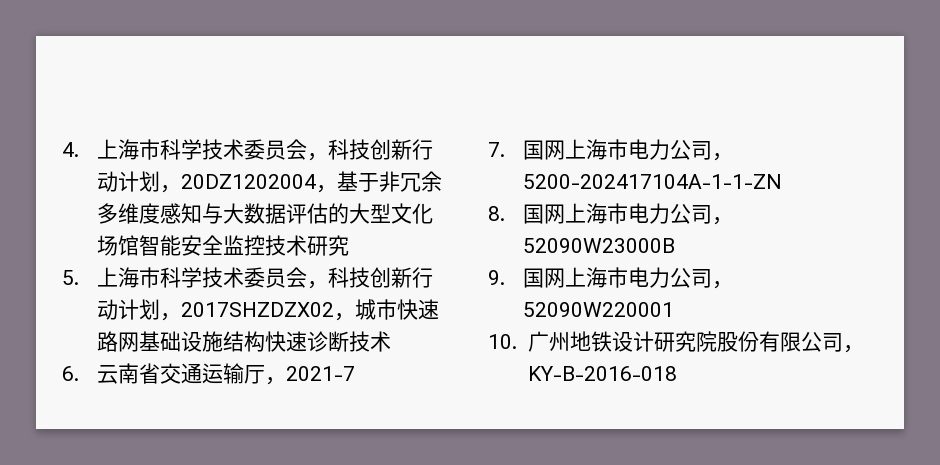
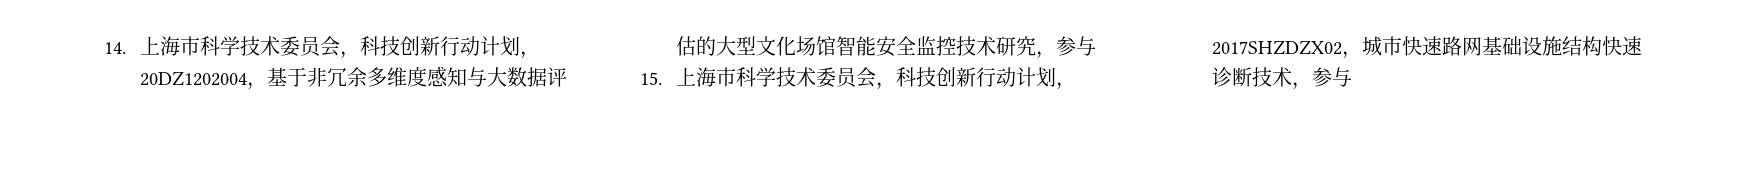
[62,142,79,157] 4. -> [104,42,126,54] 14.
[62,270,79,285] // 5. -> [1036,36,1097,59] [640,72,662,85] ，参与 // 15.
[62,363,355,385] [488,139,733,161] [522,174,782,189] [488,203,733,225] [522,238,675,253] [488,267,733,289] [522,302,674,317] [488,331,864,353] [527,366,677,381] // 6.云南省交通运输厅，2021-7 // 7.国网上海市电力公司，5200-202417104A-1-1-ZN // 8.国网上海市电力公司，52090W23000B // 9.国网上海市电力公司，52090W220001 // 10.广州地铁设计研究院股份有限公司，KY-B-2016-018 -> [1292,67,1353,90] ，参与

